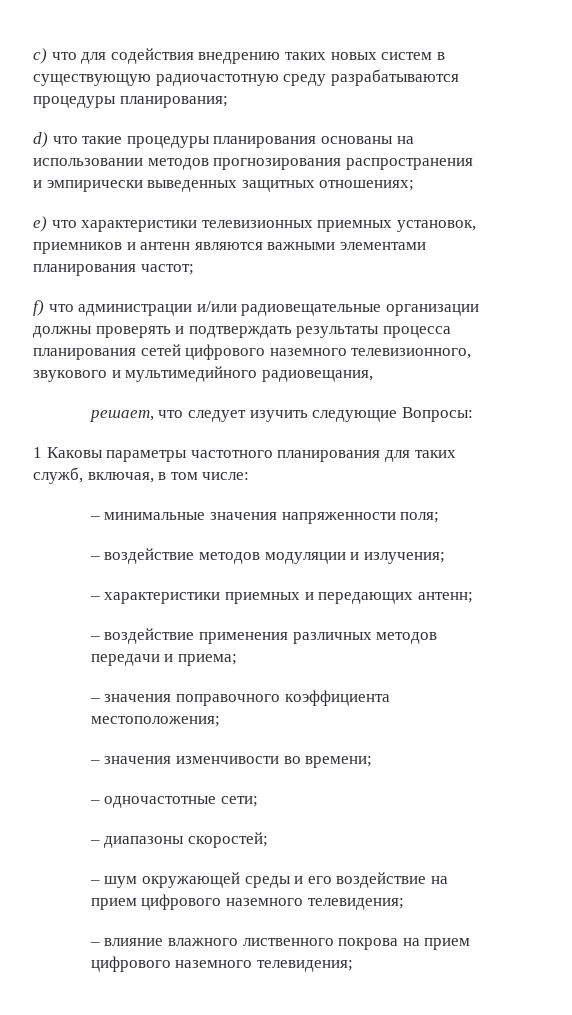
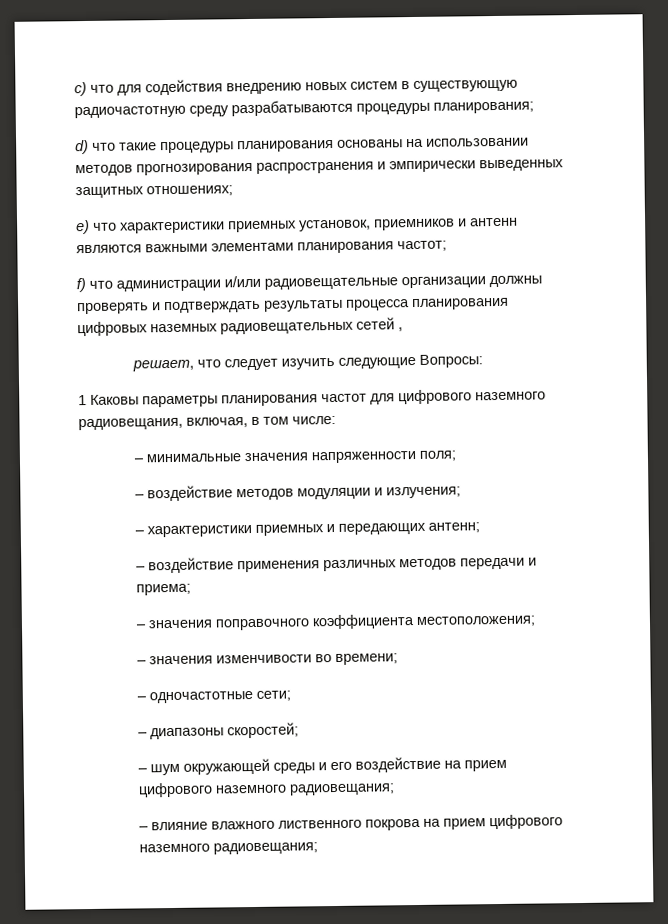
[284,52,326,60] таких -> (302, 88) none
[201,220,313,228] телевизионных -> (225, 227) none
[140,344,472,360] [33,366,373,382] сетей цифрового наземного телевизионного, звукового и мультимедийного радиовещания, -> [77,317,403,337] цифровых наземных радиовещательных сетей ,
[190,450,456,462] [33,467,83,484] частотного планирования для таких служб, -> [221,389,546,407] [78,417,183,431] планирования частот для цифрового наземного радиовещания,
[307,898,404,910] телевидения; -> [289,783,396,796] радиовещания;
[257,960,354,972] телевидения; -> [213,842,319,855] радиовещания;

